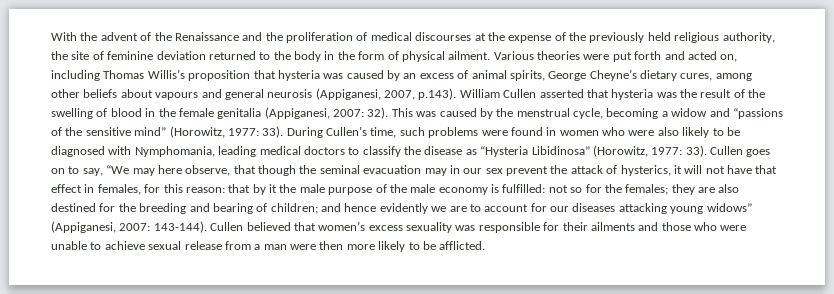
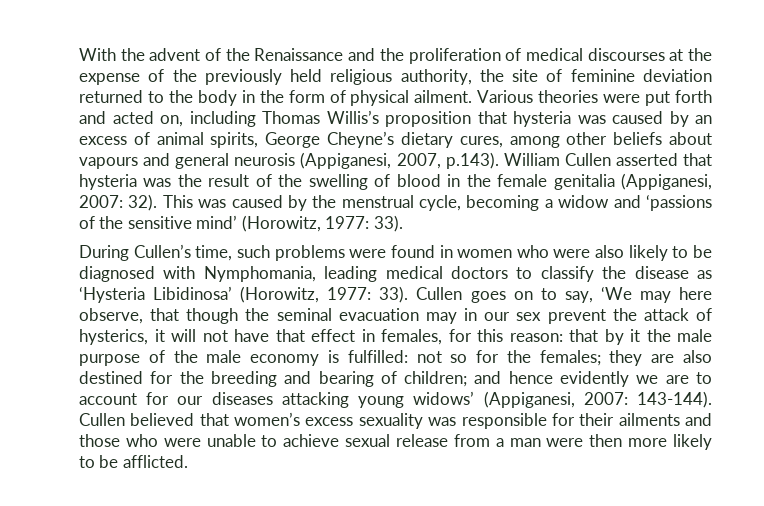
[732,108,783,119] “passions -> [646,195,713,211] ‘passions
[134,126,284,138] mind” (Horowitz, 1977: 33). -> [196,215,403,232] mind’ (Horowitz, 1977: 33). //
[480,146,590,157] “Hysteria Libidinosa” -> [79,286,233,303] ‘Hysteria Libidinosa’
[106,165,130,174] “We -> [600,287,632,300] ‘We
[706,203,752,212] widows” -> [413,391,475,405] widows’

